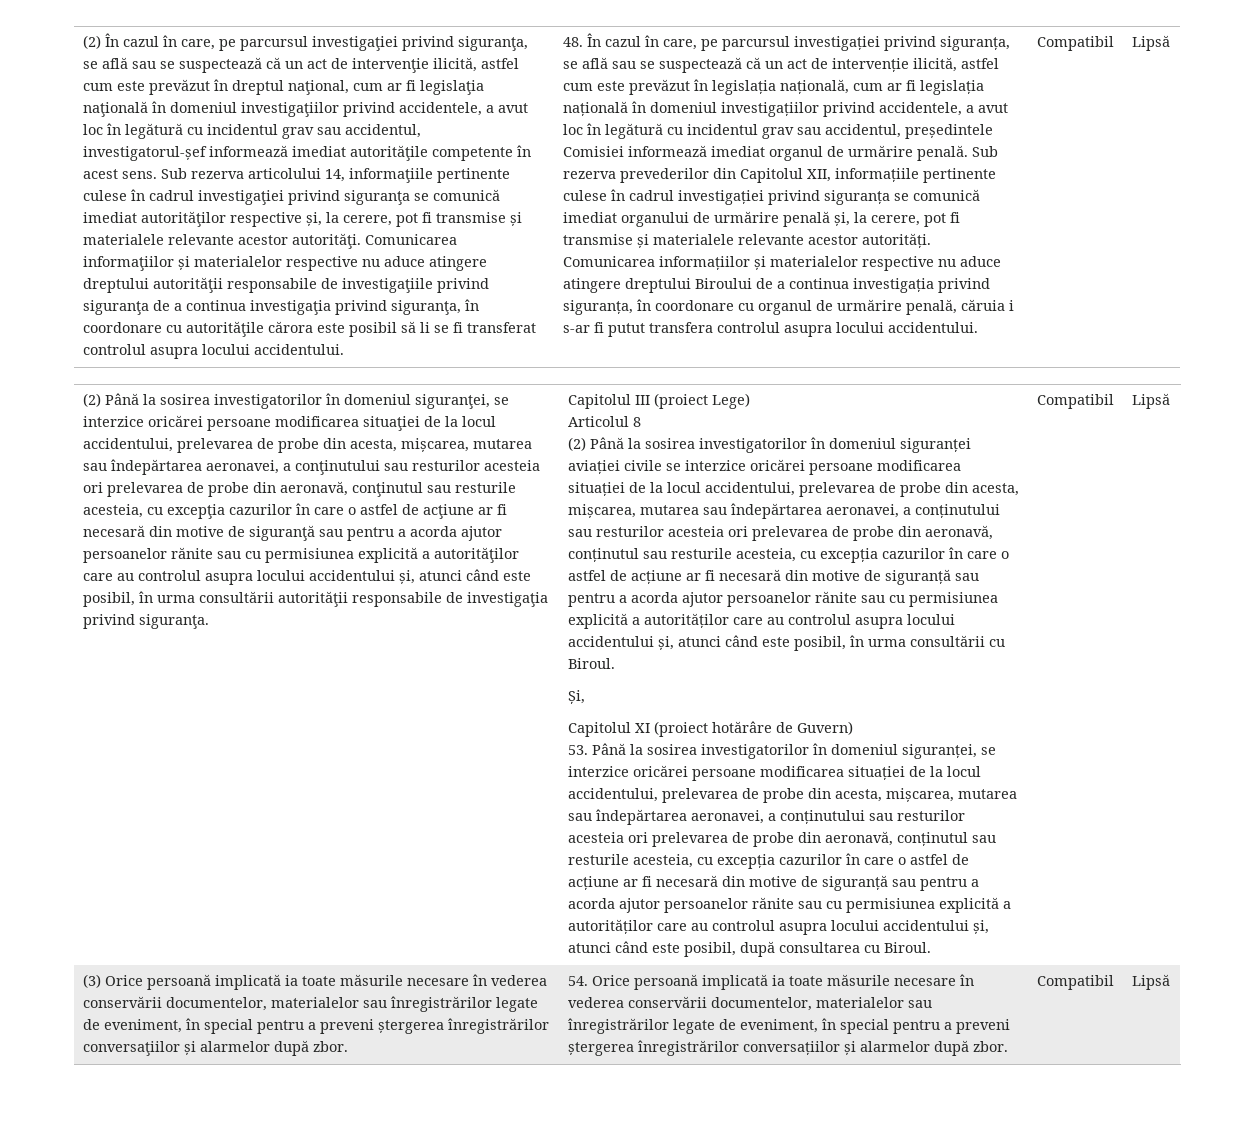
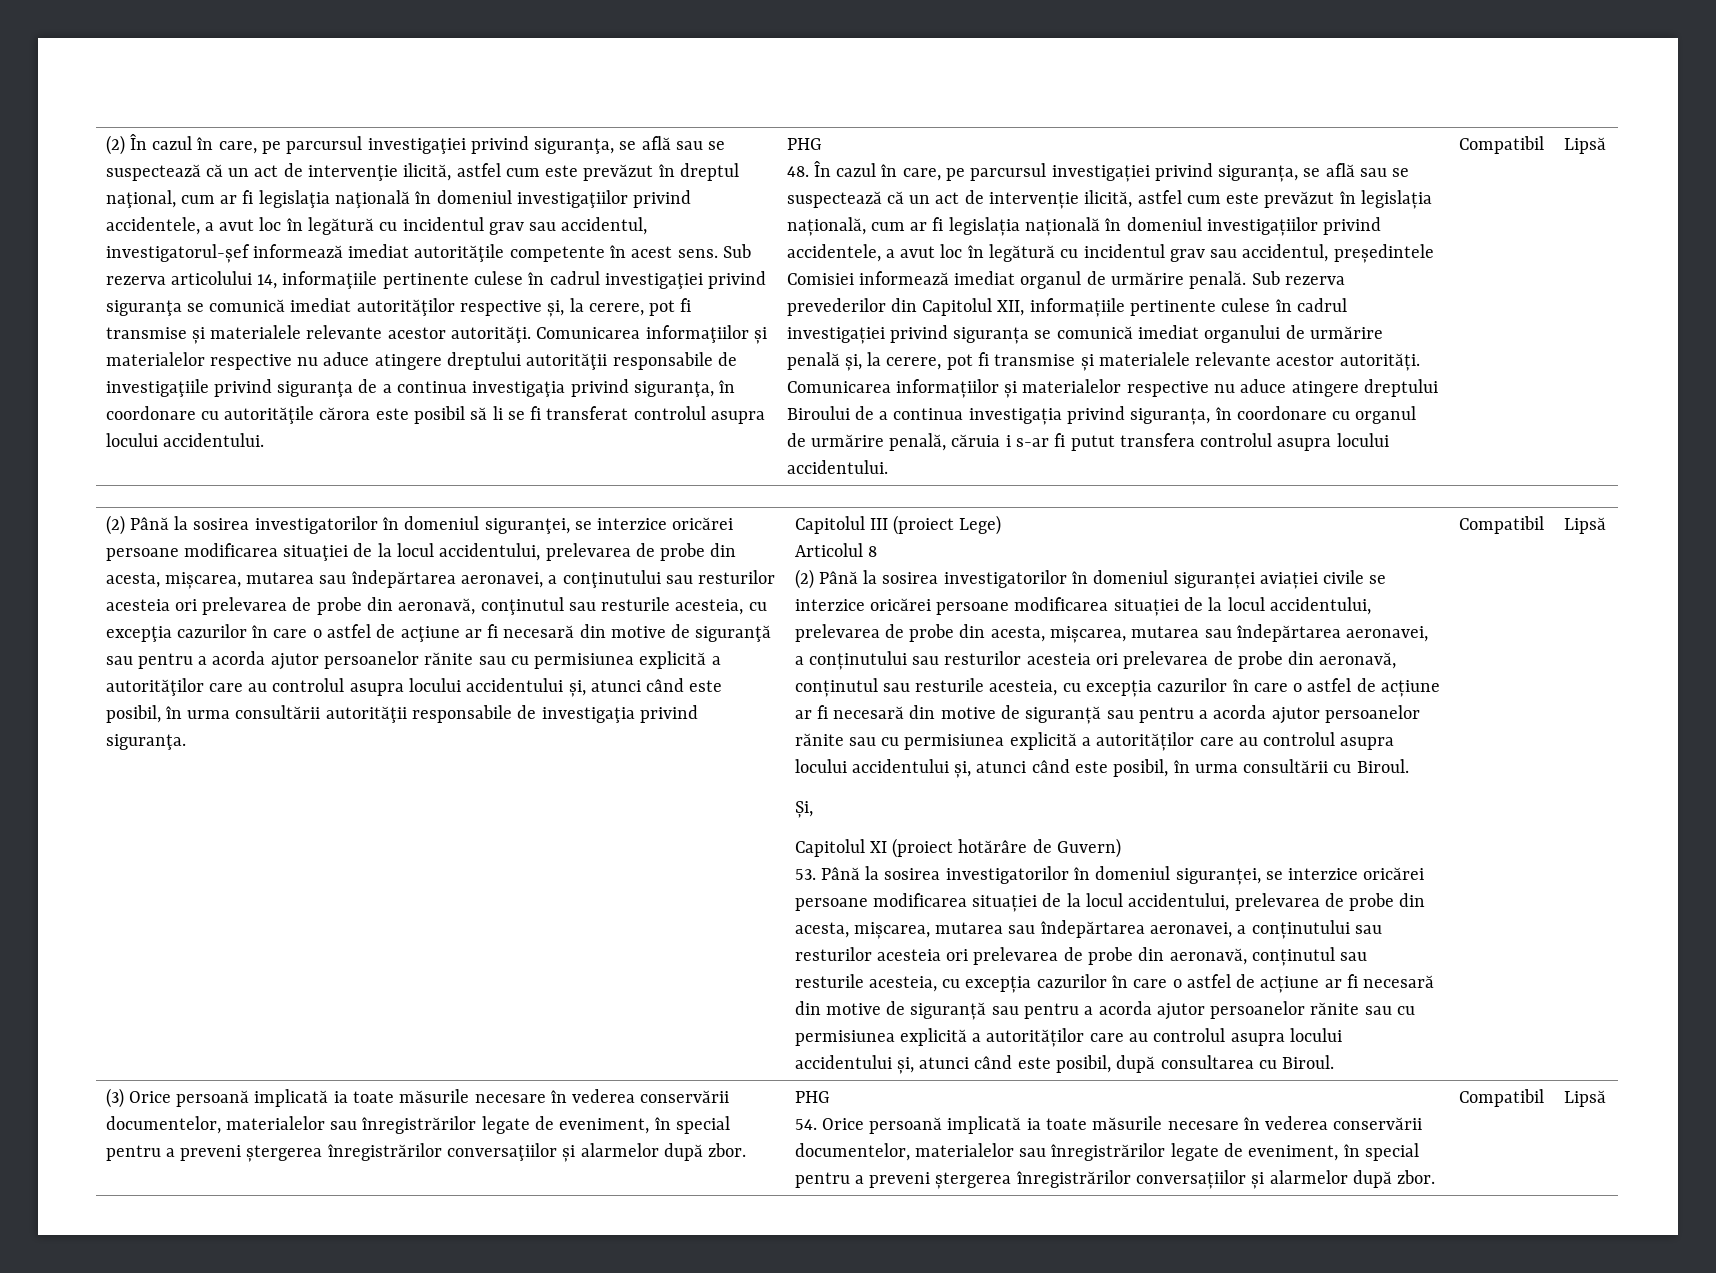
(344, 349) none -> [786,138,822,150] PHG //
(348, 1046) none -> [794,1091,830,1103] PHG //

